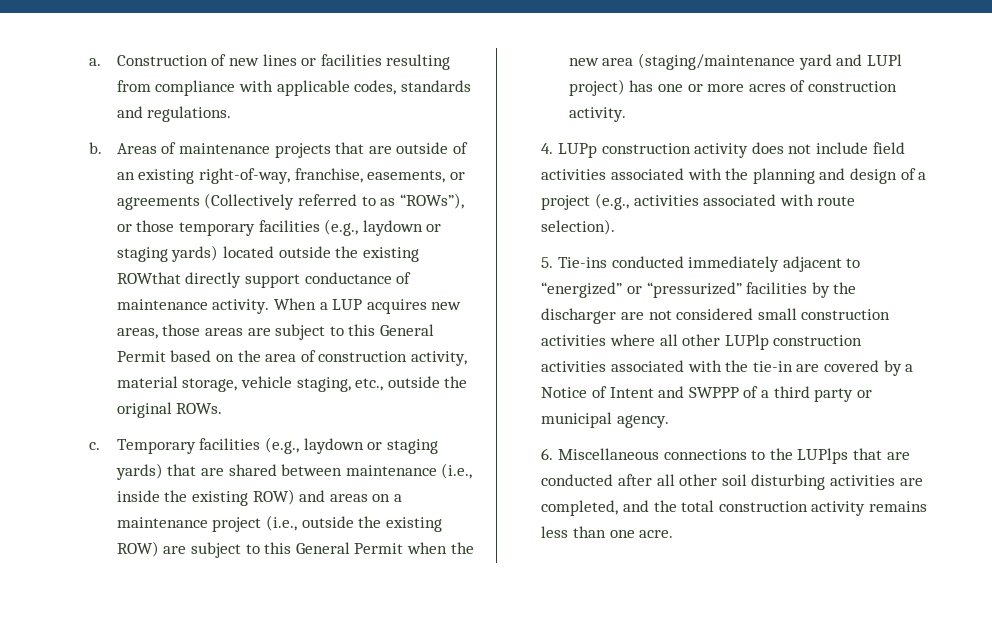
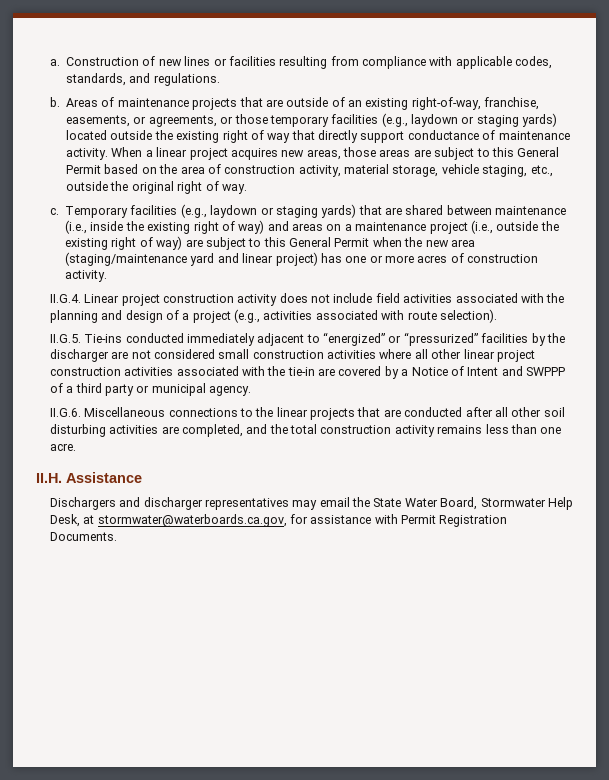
[400,80,471,92] standards -> [66,73,127,86] standards,
[116,193,464,210] agreements (Collectively referred to as “ROWs”), -> [148,115,217,127] agreements,
[116,272,181,284] ROWthat -> [222,130,315,143] right of way that
[332,299,363,310] LUP -> [156,147,228,160] linear project
[176,403,223,414] ROWs. -> [177,181,247,194] right of way.
[252,489,295,505] ROW) -> [193,220,265,234] right of way)
[116,541,159,557] ROW) -> [111,236,183,250] right of way)
[866,54,902,66] LUPl -> [242,253,274,263] linear
[541,143,597,158] 4. LUPp -> [49,294,160,306] II.G.4. Linear project
[541,257,554,268] 5. -> [49,334,81,343] II.G.5.
[724,334,769,350] LUPlp -> [463,349,535,362] linear project
[541,448,554,460] 6. -> [49,408,81,417] II.G.6.
[797,448,849,464] LUPlps -> [276,407,356,420] linear projects
(674, 534) none -> [36,472,142,483] [49,497,573,510] [49,514,508,527] [49,532,117,541] // II.H. Assistance // Dischargers and discharger representatives may email the State Water Board, Stormwater Help Desk, at stormwater@waterboards.ca.gov, for assistance with Permit Registration Documents.

